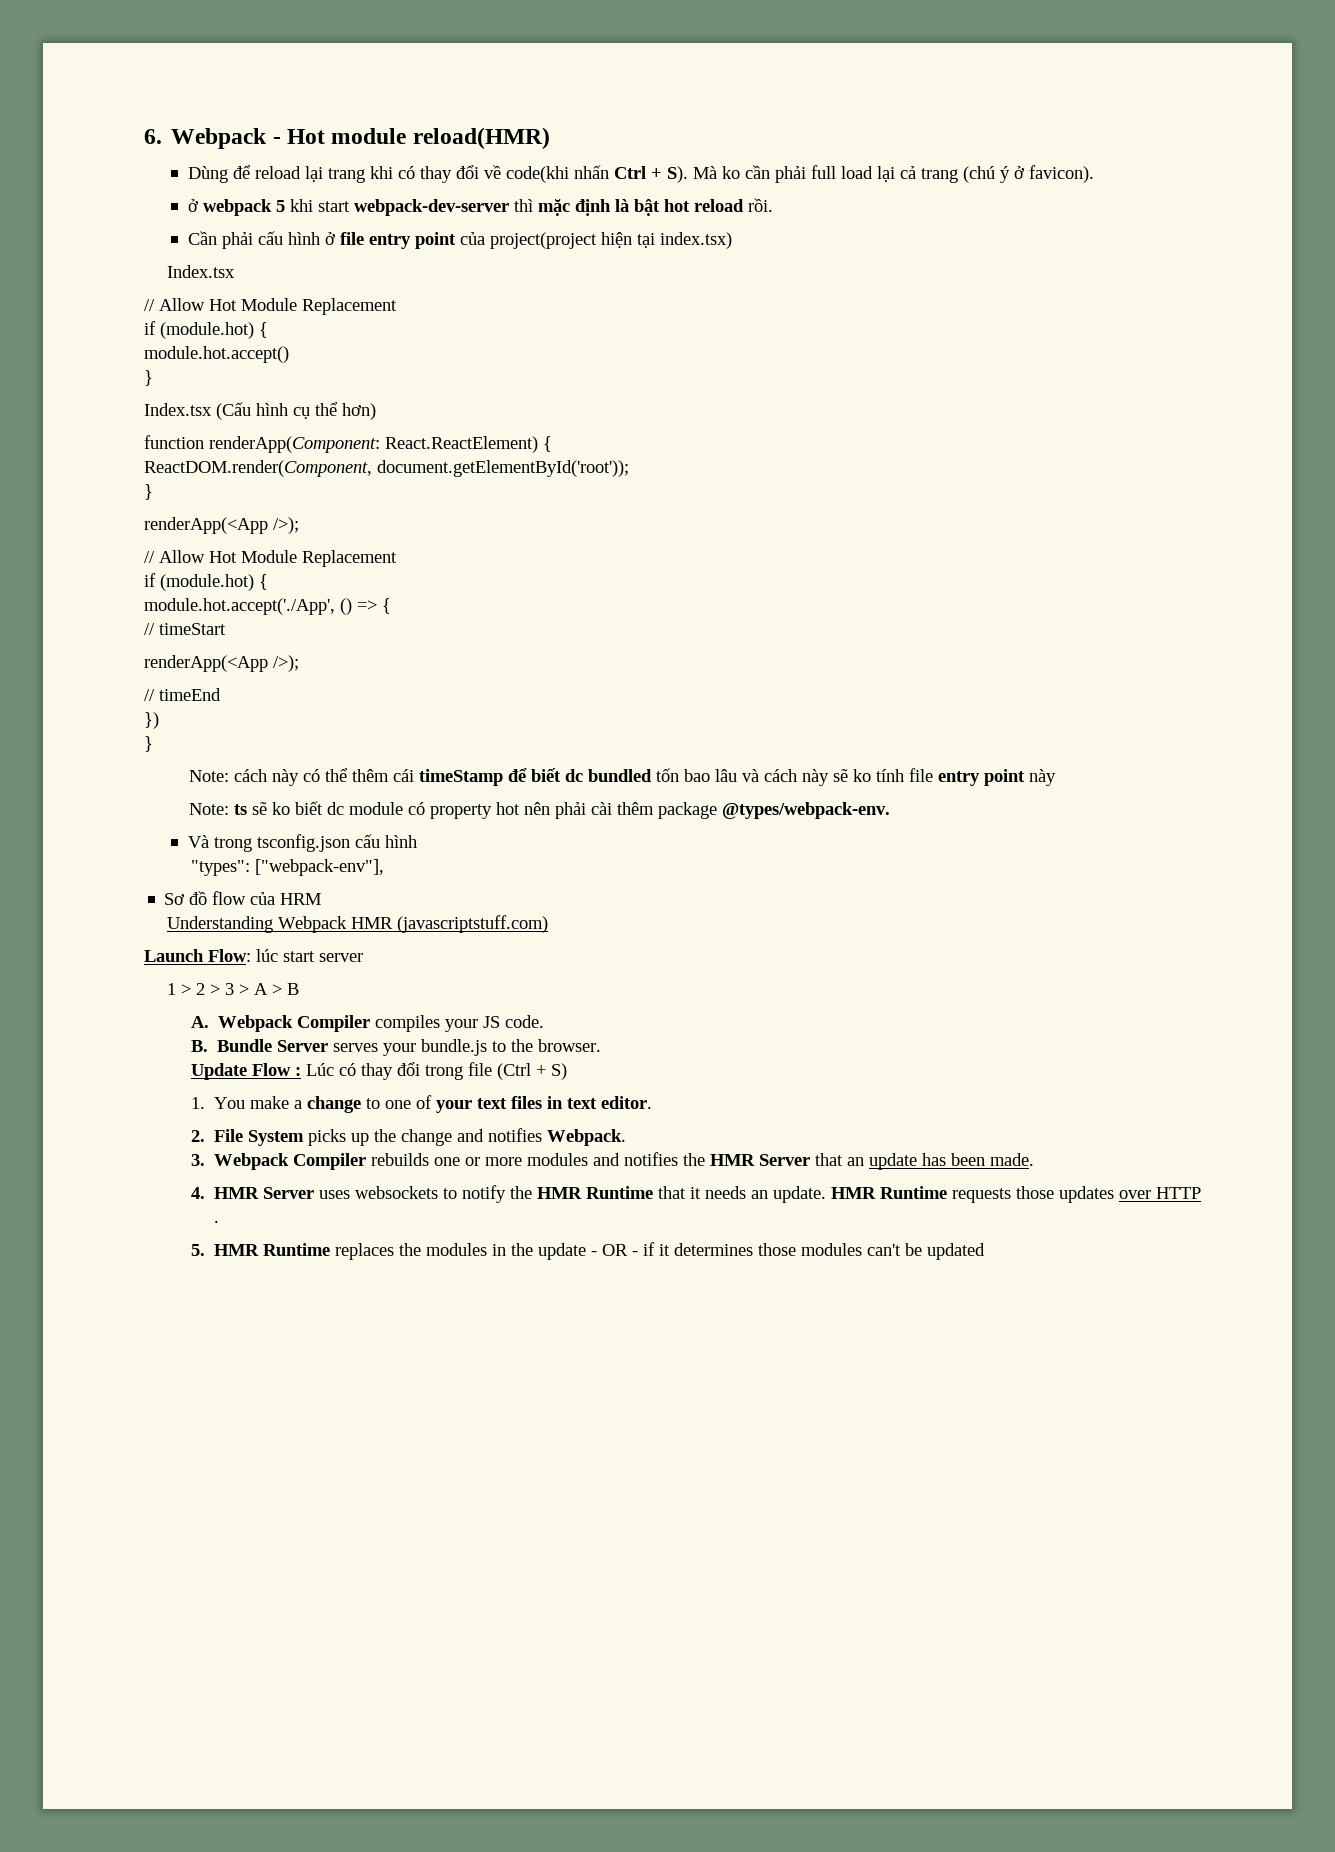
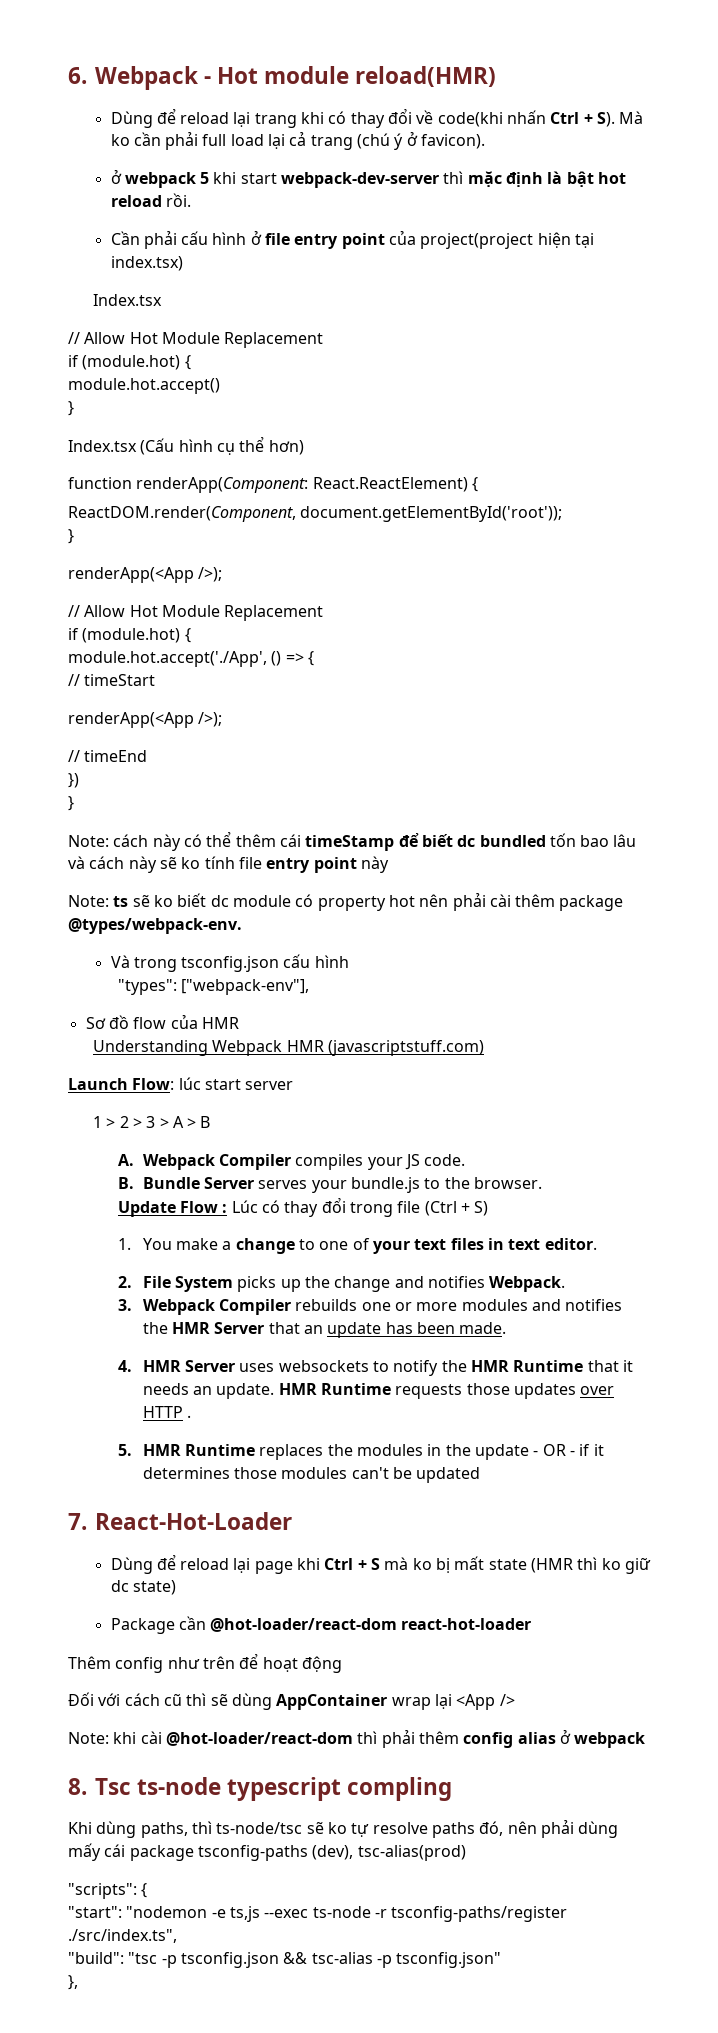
[280,893,322,905] HRM -> [201,1017,239,1029] HMR
(985, 1251) none -> [68,1512,292,1530] [110,1554,651,1574] [110,1580,176,1595] [110,1616,532,1634] [68,1653,342,1673] [68,1692,515,1710] [68,1729,646,1748] [68,1777,453,1801] [68,1819,619,1838] [68,1843,466,1861] [68,1883,148,1899] [68,1906,568,1922] [68,1929,177,1943] [68,1952,502,1968] [68,1975,78,1990] // 7. React-Hot-Loader // Dùng để reload lại page khi Ctrl + S mà ko bị mất state (HMR thì ko giữ dc state) // Package cần @hot-loader/react-dom react-hot-loader // Thêm config như trên để hoạt động // Đối với cách cũ thì sẽ dùng AppContainer wrap lại <App /> // Note: khi cài @hot-loader/react-dom thì phải thêm config alias ở webpack // 8. Tsc ts-node typescript compling // Khi dùng paths, thì ts-node/tsc sẽ ko tự resolve paths đó, nên phải dùng mấy cái package tsconfig-paths (dev), tsc-alias(prod) // "scripts": { // "start": "nodemon -e ts,js --exec ts-node -r tsconfig-paths/register ./src/index.ts", // "build": "tsc -p tsconfig.json && tsc-alias -p tsconfig.json" // },

